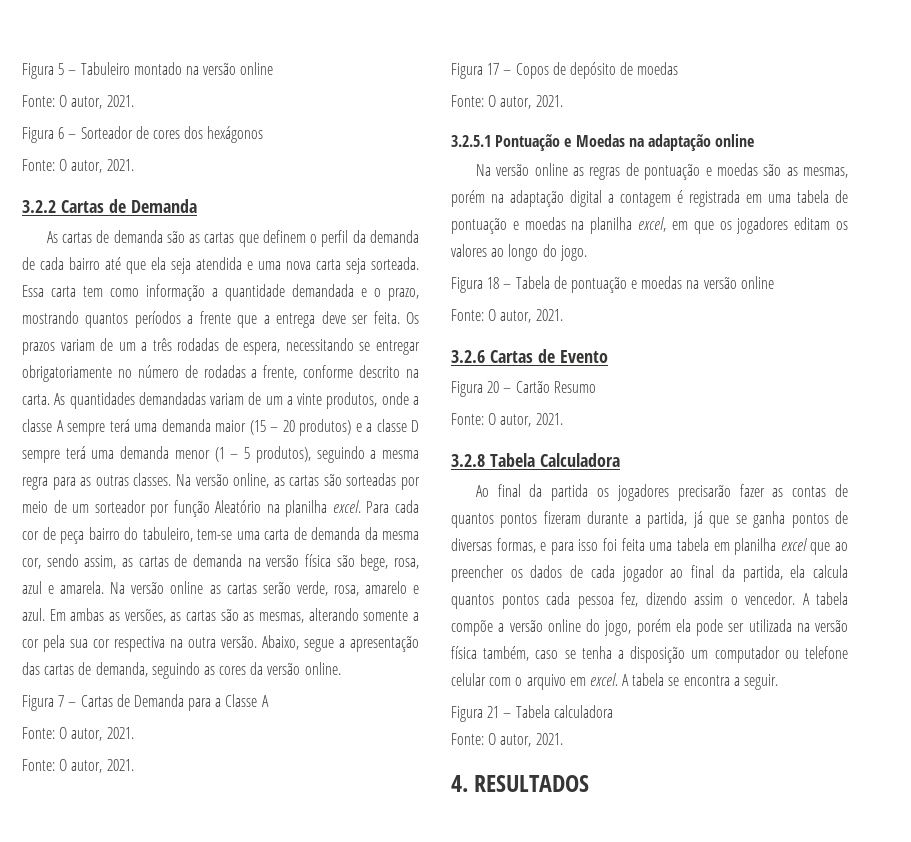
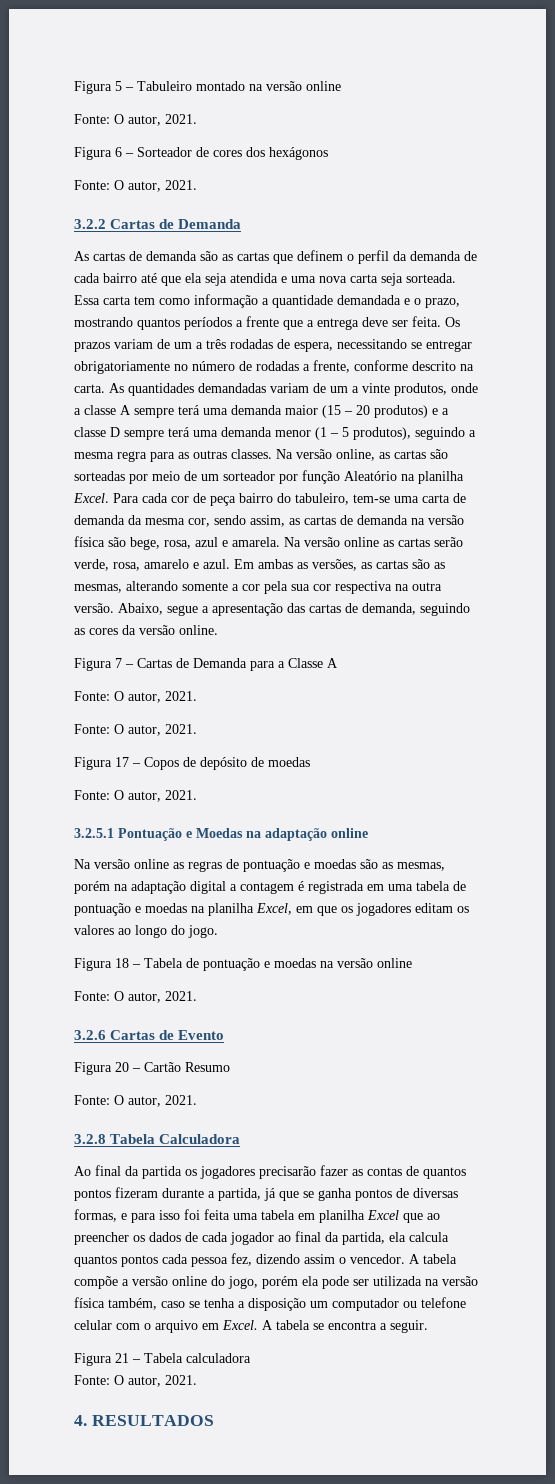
[332,500,361,513] excel. -> [73,493,109,503] Excel.
[638,217,667,232] excel, -> [256,903,292,915] Excel,
[780,538,807,551] excel -> [367,1210,399,1220] Excel
[589,673,618,686] excel. -> [222,1320,258,1330] Excel.

